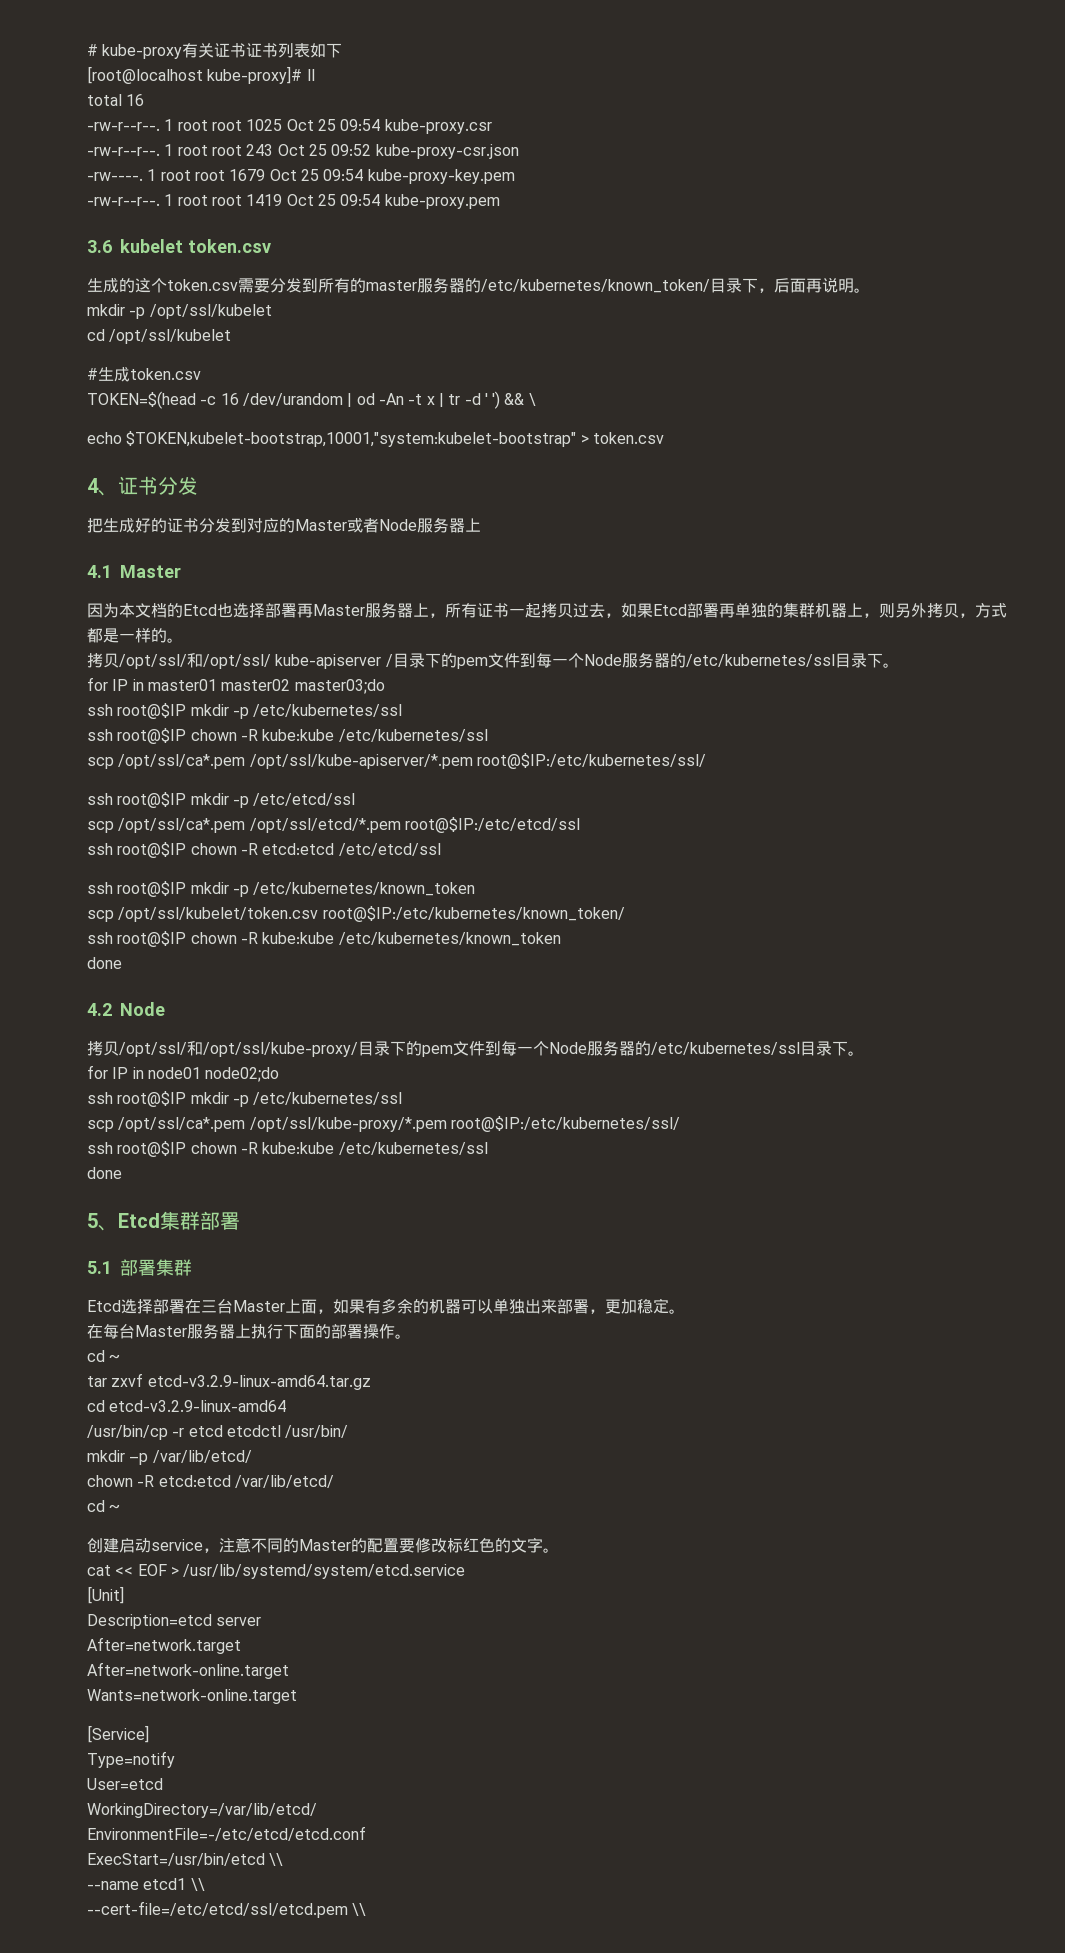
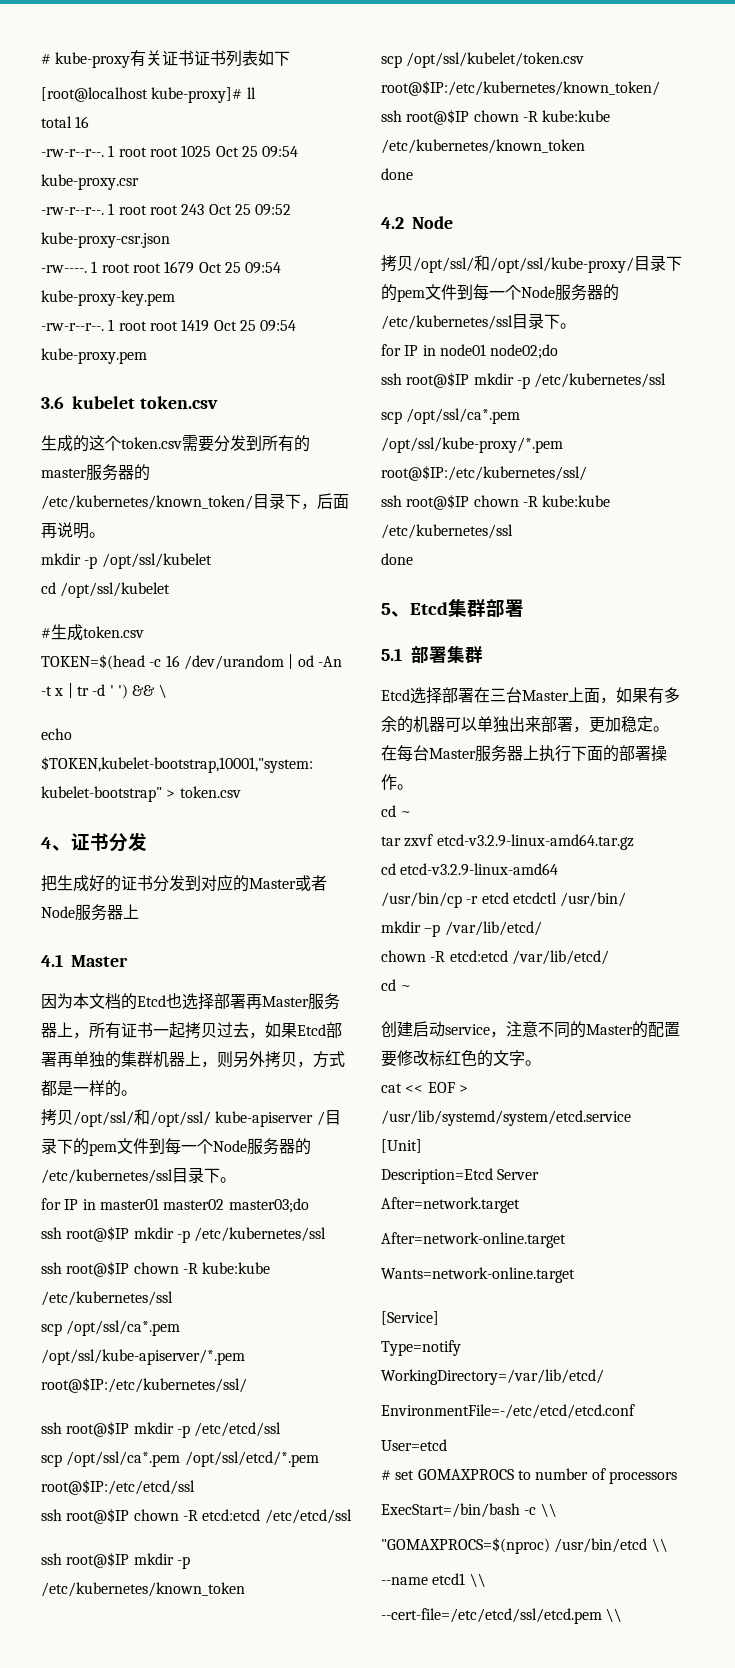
[87,1614,262,1629] Description=etcd server -> [381,1168,540,1184] Description=Etcd Server
[87,1778,163,1790] // User=etcd -> (461, 1348) none
[87,1853,265,1866] ExecStart=/usr/bin/etcd -> [381,1439,447,1451] [381,1468,677,1484] [381,1503,557,1518] [381,1537,648,1554] User=etcd // # set GOMAXPROCS to number of processors // ExecStart=/bin/bash -c \\ // "GOMAXPROCS=$(nproc) /usr/bin/etcd

